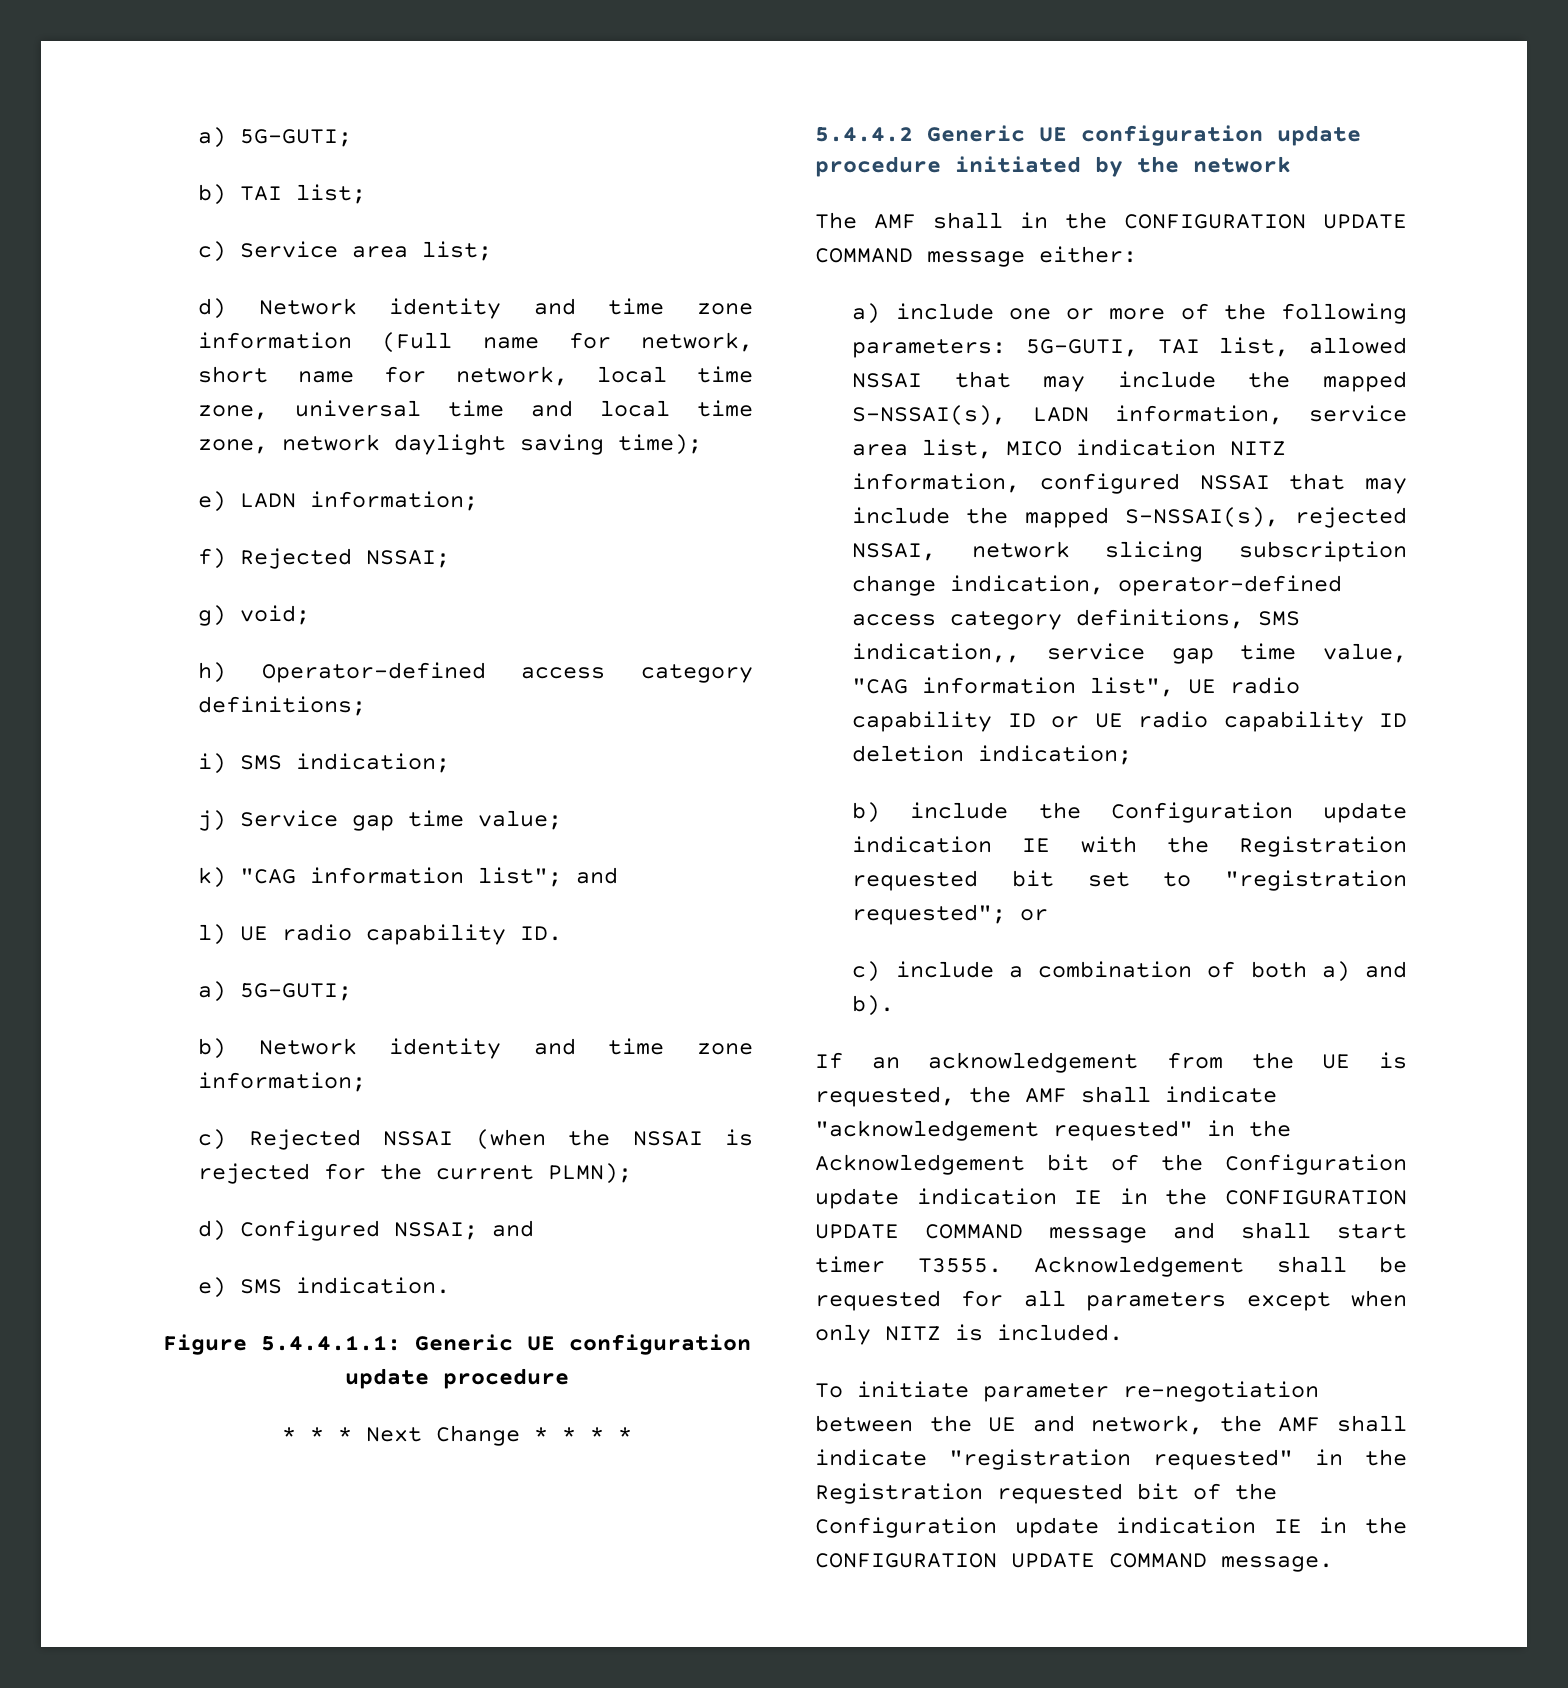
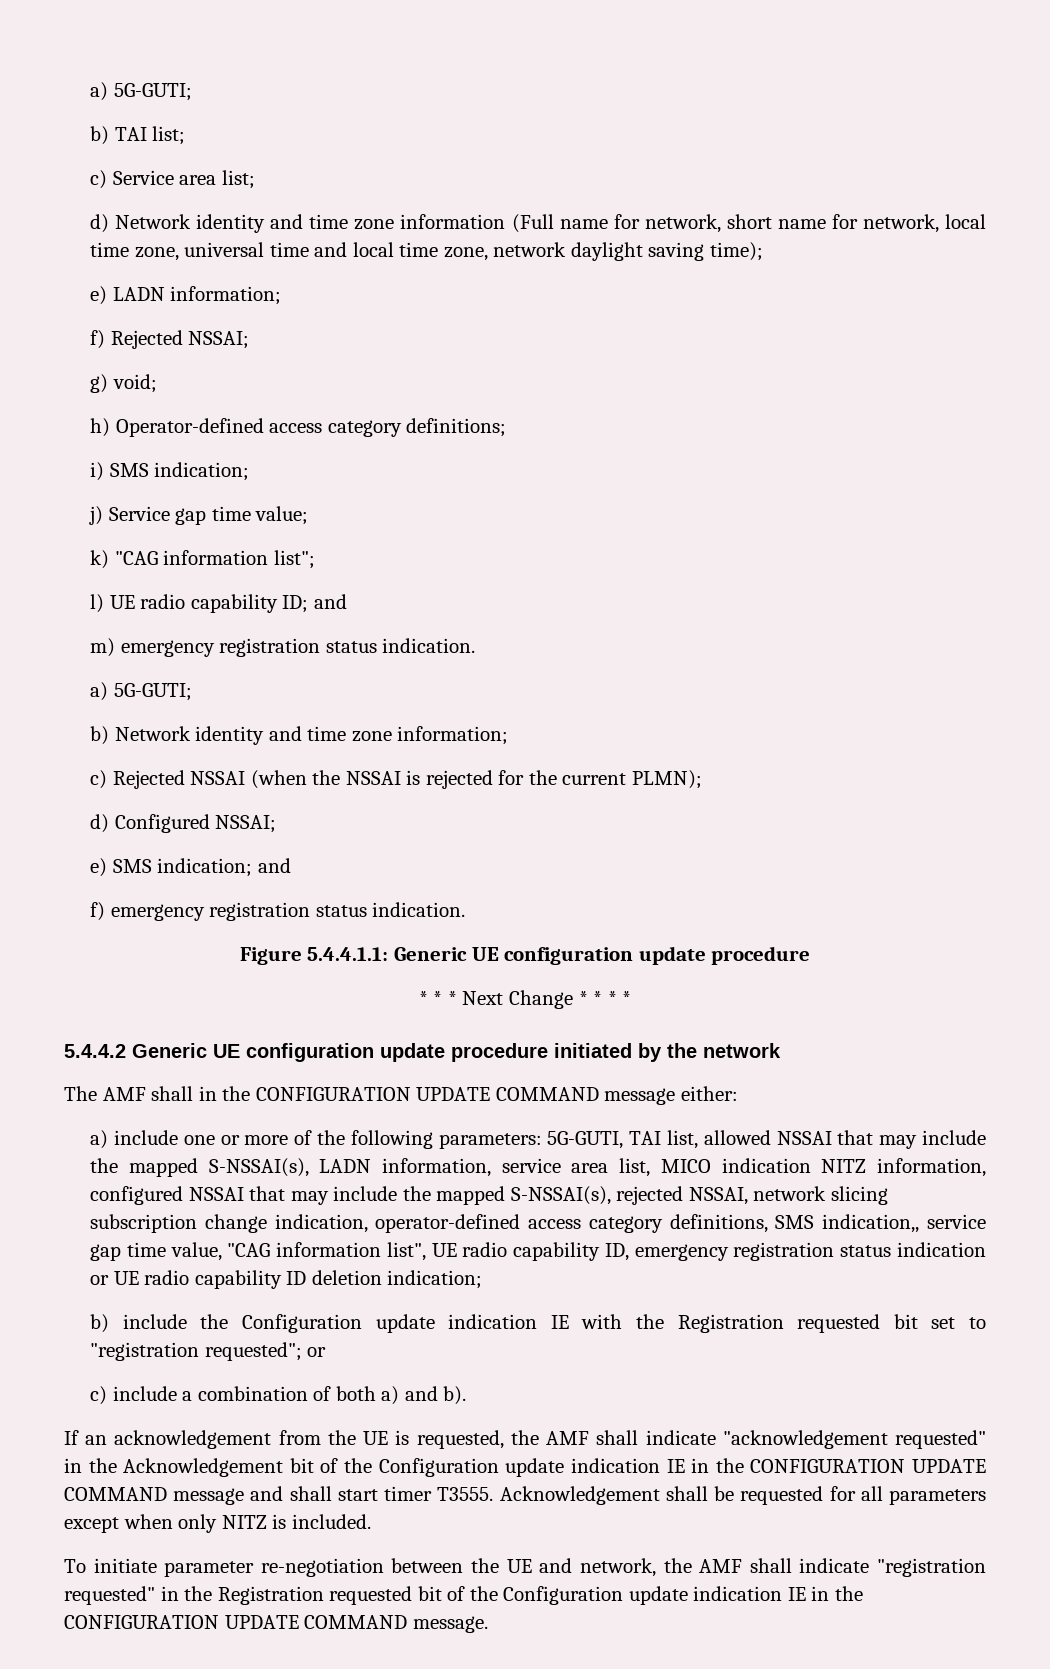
[576,867,619,884] and -> (315, 559) none
[520,926,563,941] ID. -> [282,594,347,613] [90,638,476,657] ID; and // m) emergency registration status indication.
[492,1220,535,1237] and -> (277, 824) none
(283, 1286) none -> [157,858,291,877] [90,902,367,921] indication; and // f) emergency registration status
[1007,713,1036,727] ID -> [604,1242,986,1261] ID, emergency registration status indication

